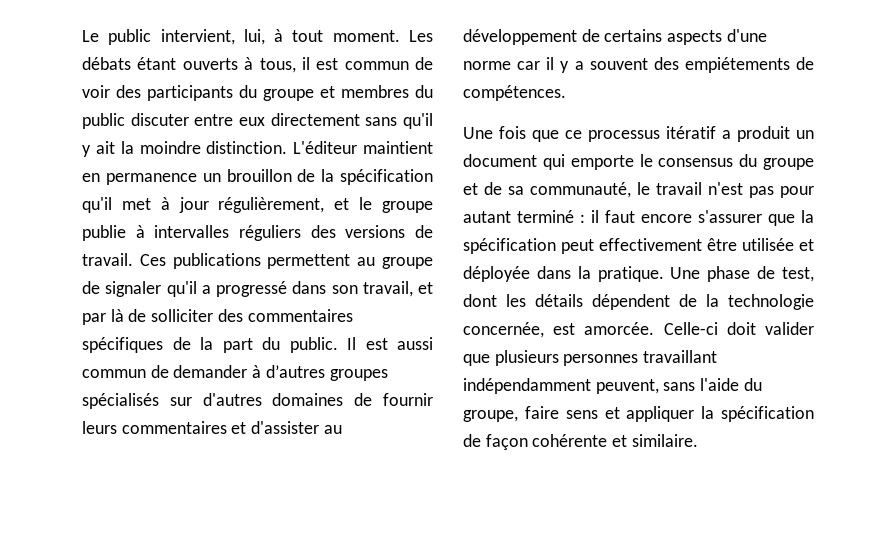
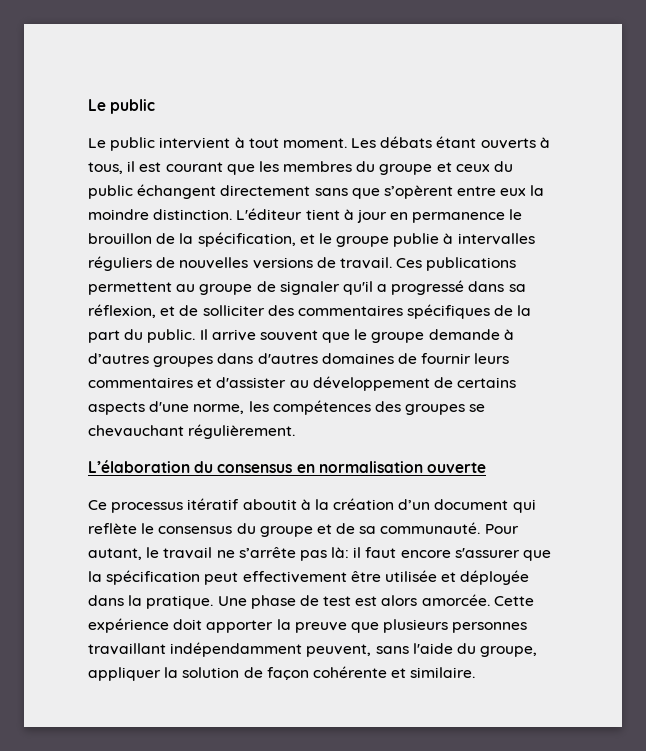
[82,29,265,45] Le public intervient, lui, -> [88,99,156,114] [88,137,231,151] Le public // Le public intervient
[344,57,433,70] [82,85,409,101] commun de voir des participants du groupe et membres -> [165,161,490,175] courant que les membres du groupe et ceux
[130,113,433,129] [82,141,115,157] discuter entre eux directement sans qu'il y ait -> [137,184,527,199] échangent directement sans que s’opèrent entre eux
[363,141,434,154] maintient -> [305,209,387,223] tient à jour
[202,173,221,182] un -> [509,209,523,220] le
[340,169,434,185] [82,197,325,213] spécification qu'il met à jour régulièrement, -> [197,232,296,247] spécification,
[310,225,336,238] des -> [156,257,249,269] de nouvelles
[331,281,433,297] [82,309,124,325] son travail, et par là -> [508,284,526,292] [88,304,176,318] sa réflexion, et
[365,337,433,350] [82,365,248,378] est aussi commun de demander -> [211,329,500,343] arrive souvent que le groupe demande
[82,393,192,409] spécialisés sur -> [217,353,254,364] dans
[463,57,814,73] [463,85,566,101] [463,126,814,142] norme car il y a souvent des empiétements de compétences. // Une fois que ce processus itératif a produit un -> [193,400,486,415] [88,424,296,439] [88,460,486,473] [88,498,431,513] norme, les compétences des groupes se chevauchant régulièrement. // L’élaboration du consensus en normalisation ouverte // Ce processus itératif aboutit à la création d’un
[570,155,634,170] emporte -> [88,523,137,534] reflète
[530,182,814,198] [463,210,585,223] communauté, le travail n'est pas pour autant terminé : -> [380,522,519,534] [88,547,350,561] communauté. Pour autant, le travail ne s’arrête pas là:
[782,267,814,282] [463,294,814,310] [463,322,814,338] test, dont les détails dépendent de la technologie concernée, est amorcée. Celle-ci doit valider -> [323,594,534,606] [88,618,347,633] test est alors amorcée. Cette expérience doit apporter la preuve
[524,406,620,419] faire sens et -> (538, 651) none
[721,406,814,422] spécification -> [182,667,240,678] solution

